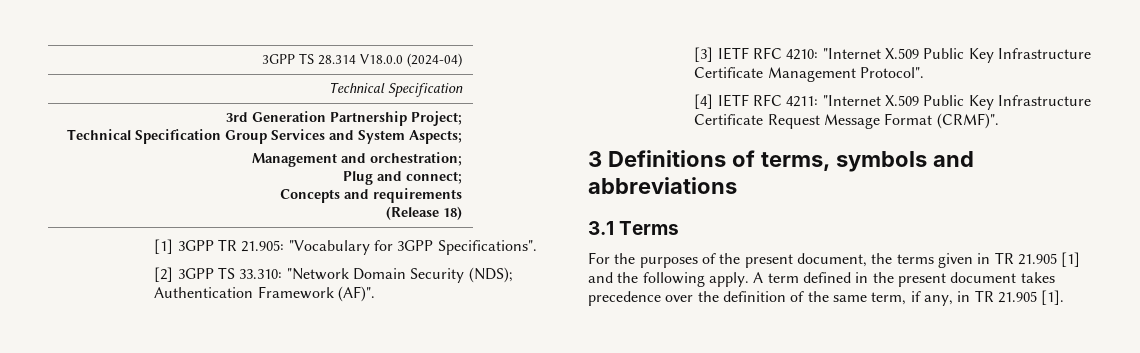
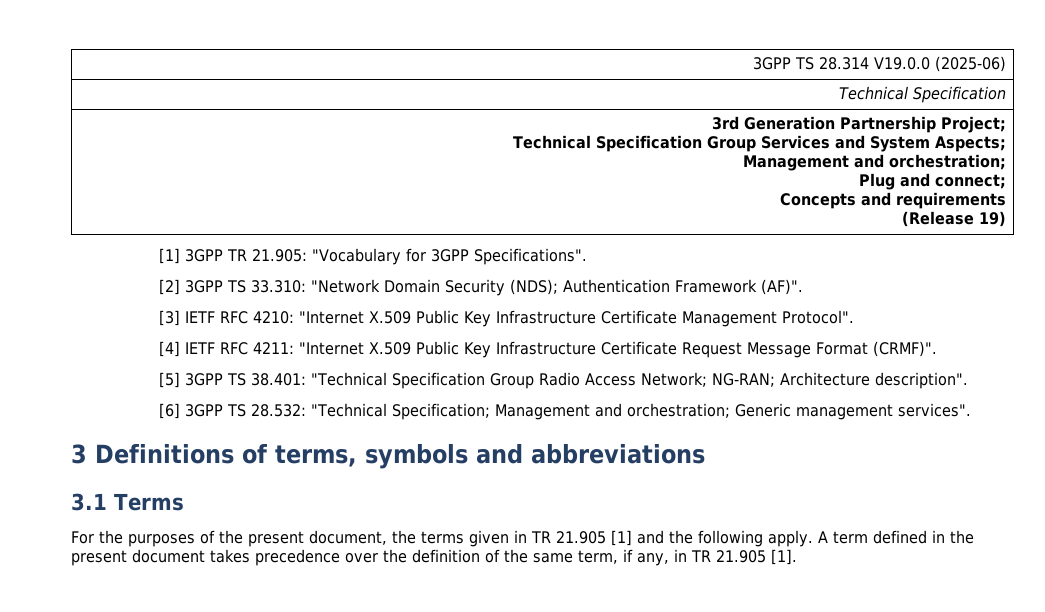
[359,53,462,67] V18.0.0 (2024-04) -> [873,56,1006,72] V19.0.0 (2025-06)
[442,206,462,220] 18) -> [978,211,1006,227] 19)
(999, 121) none -> [159,372,969,389] [159,403,972,420] // [5] 3GPP TS 38.401: "Technical Specification Group Radio Access Network; NG-RAN; Architecture description". // [6] 3GPP TS 28.532: "Technical Specification; Management and orchestration; Generic management services".

